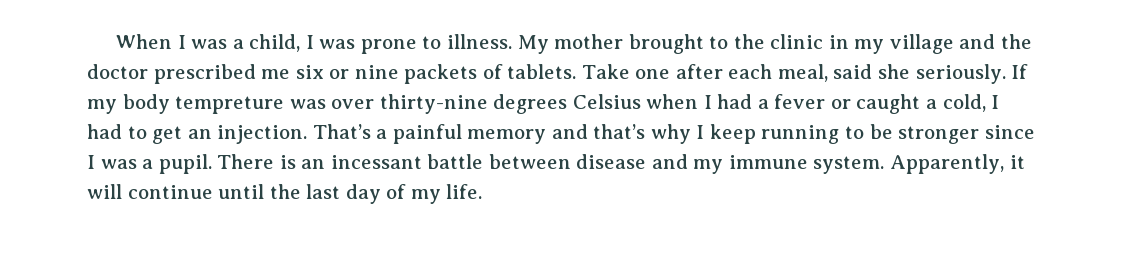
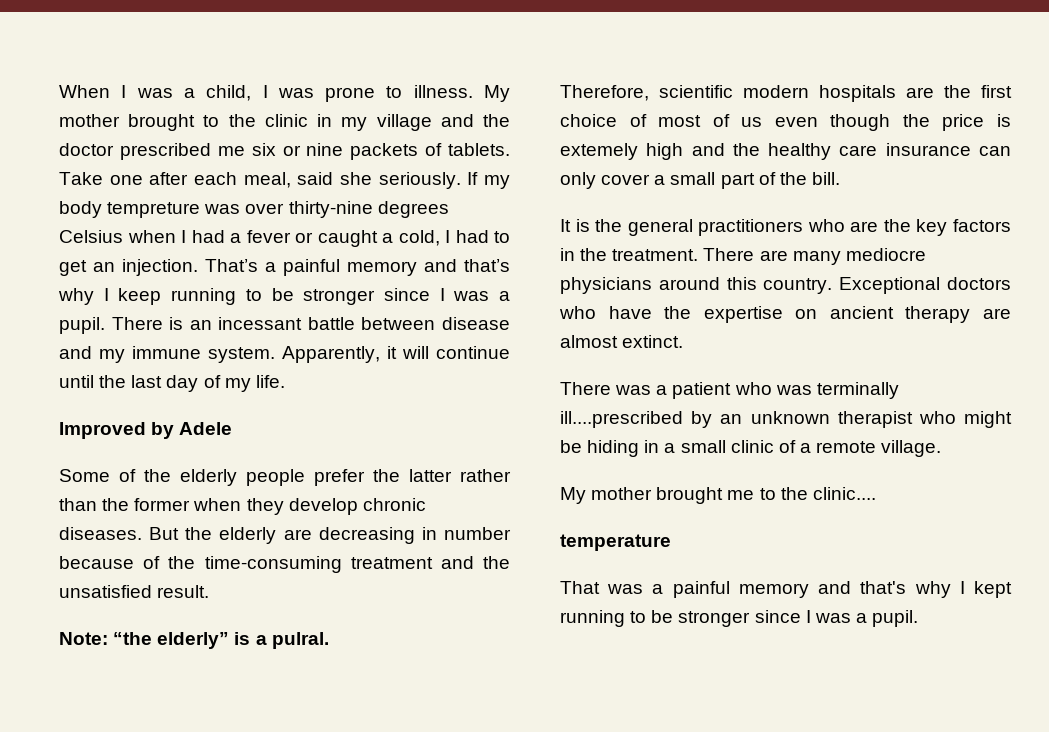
(483, 191) none -> [59,422,233,439] [59,469,511,486] [59,498,426,515] [59,527,512,544] [59,556,511,573] [59,585,210,598] [59,632,329,649] [560,85,1012,102] [560,114,1011,131] [560,143,1011,160] [560,172,840,189] [560,219,1011,236] [560,248,926,265] [560,277,1011,294] [559,306,1011,323] [560,335,684,348] [560,382,899,399] [560,411,1013,428] [560,440,942,457] [560,487,876,504] [560,534,671,551] [560,581,1012,598] [560,610,919,627] // Improved by Adele // Some of the elderly people prefer the latter rather than the former when they develop chronic diseases. But the elderly are decreasing in number because of the time-consuming treatment and the unsatisfied result. // Note: “the elderly” is a pulral. // Therefore, scientific modern hospitals are the first choice of most of us even though the price is extemely high and the healthy care insurance can only cover a small part of the bill. // It is the general practitioners who are the key factors in the treatment. There are many mediocre physicians around this country. Exceptional doctors who have the expertise on ancient therapy are almost extinct. // There was a patient who was terminally ill....prescribed by an unknown therapist who might be hiding in a small clinic of a remote village. // My mother brought me to the clinic.... // temperature // That was a painful memory and that's why I kept running to be stronger since I was a pupil.

